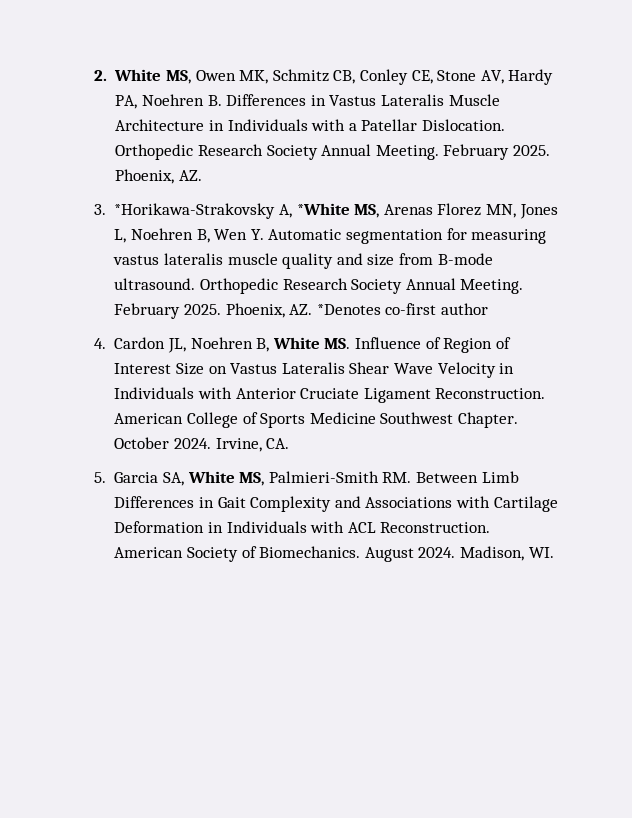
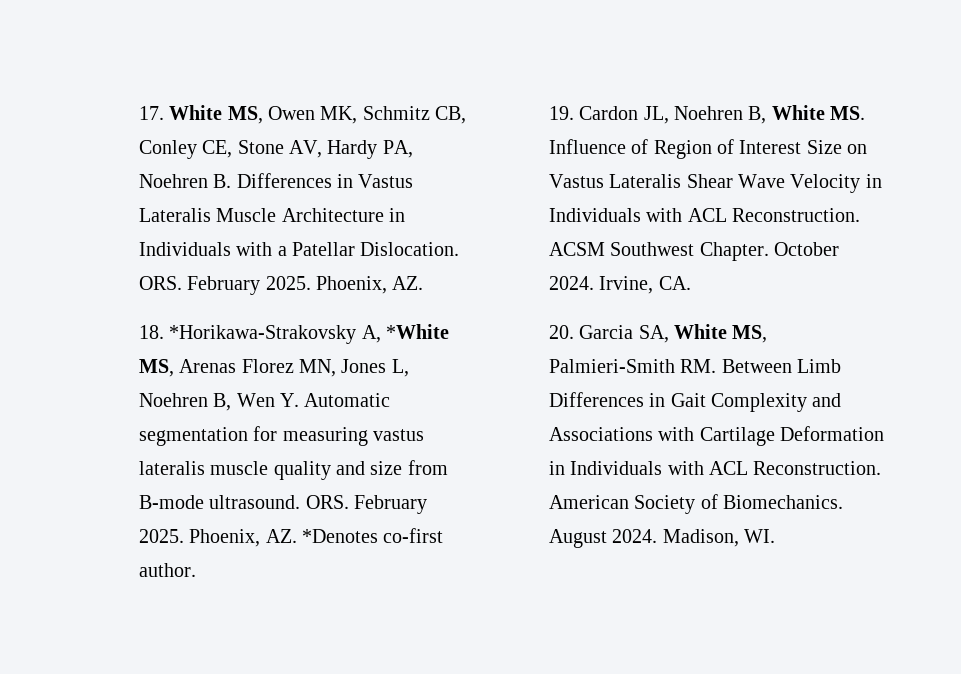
[93,70,107,81] 2. -> [138,106,164,120] 17.
[115,144,439,160] Orthopedic Research Society Annual Meeting. -> [138,276,182,290] ORS.
[93,204,106,215] 3. -> [138,325,164,339] 18.
[200,278,524,294] Orthopedic Research Society Annual Meeting. -> [305,495,349,509] ORS.
[440,303,488,315] [93,338,106,349] author // 4. -> [138,563,196,577] [548,106,574,120] author. // 19.
[235,388,546,403] [114,412,376,428] Anterior Cruciate Ligament Reconstruction. American College of Sports Medicine -> [687,208,860,222] [548,242,605,256] ACL Reconstruction. ACSM
[93,472,106,483] 5. -> [548,325,574,339] 20.

